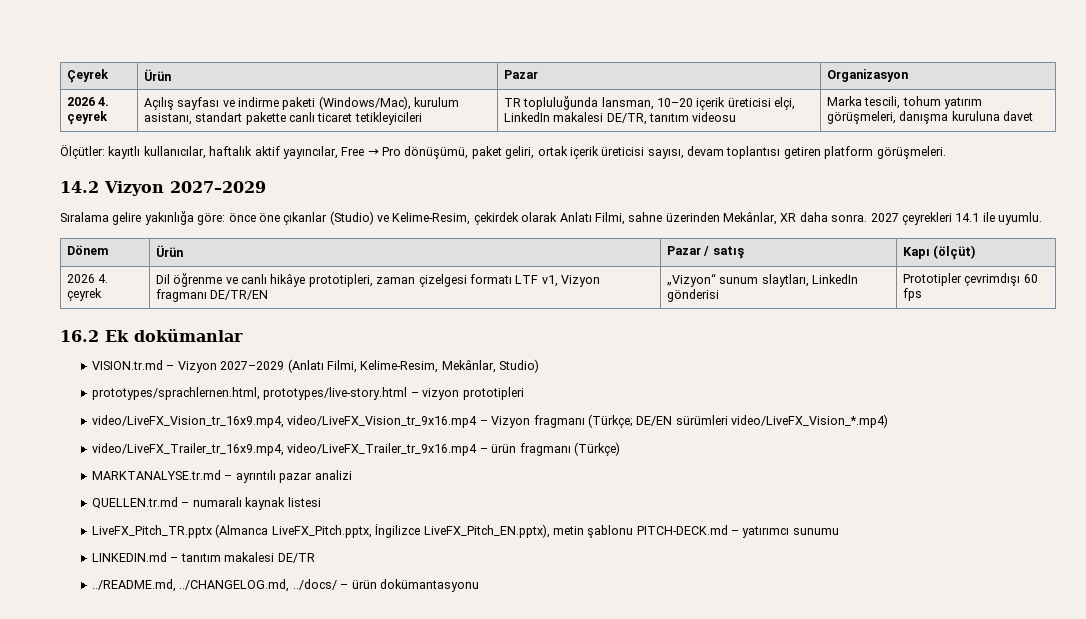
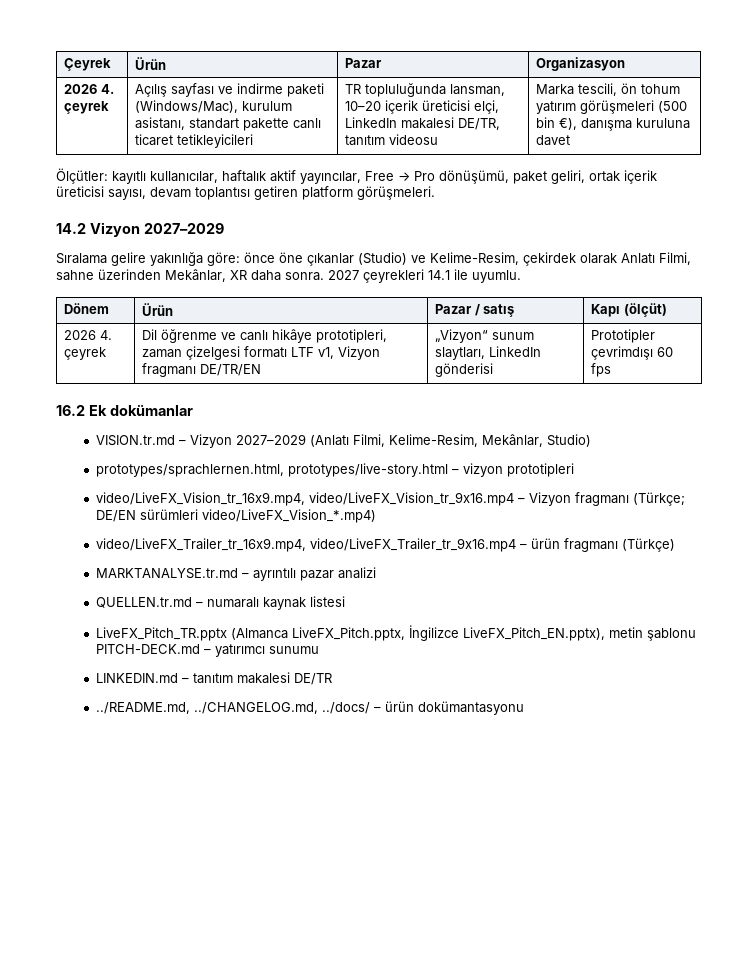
(901, 102) none -> [621,83,638,94] ön
[826,111,896,124] görüşmeleri, -> [580,100,688,114] [536,117,578,130] görüşmeleri (500 bin €),

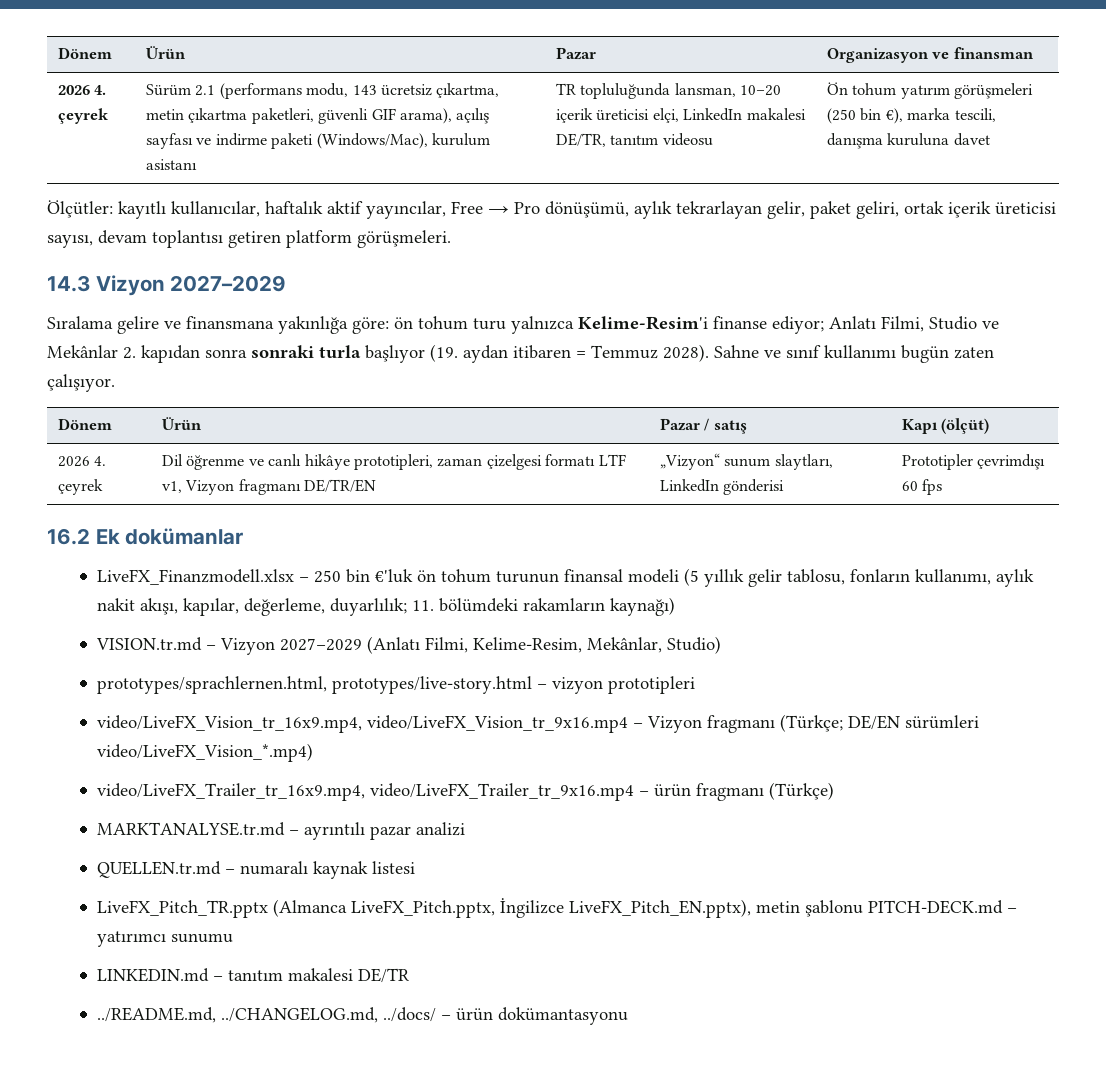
[64,58,112,71] Çeyrek -> [57,47,112,59] Dönem
[64,84,115,94] [64,101,110,114] [135,84,168,97] // 2026 4. çeyrek | Açılış -> [932,47,1034,59] [57,85,107,95] [57,108,108,124] [145,83,500,99] [145,108,490,124] ve finansman // 2026 4. çeyrek | Sürüm 2.1 (performans modu, 143 ücretsiz çıkartma, metin çıkartma paketleri, güvenli GIF arama), açılış
[135,117,322,131] [135,134,254,148] asistanı, standart pakette canlı ticaret tetikleyicileri -> [145,159,197,170] asistanı
[536,83,638,96] Marka tescili, ön -> [826,82,848,95] Ön
[658,101,688,113] (500 -> [826,108,856,124] (250
(578, 124) none -> [907,108,996,122] marka tescili,
(509, 177) none -> [634,201,805,219] aylık tekrarlayan gelir,
[56,223,86,234] 14.2 -> [47,275,90,292] 14.3
[150,252,691,266] [56,269,521,283] yakınlığa göre: önce öne çıkanlar (Studio) ve Kelime-Resim, çekirdek olarak Anlatı Filmi, sahne üzerinden Mekânlar, XR daha sonra. 2027 çeyrekleri 14.1 ile uyumlu. -> [164,316,999,334] [47,344,994,363] [47,374,115,392] ve finansmana yakınlığa göre: ön tohum turu yalnızca Kelime-Resim'i finanse ediyor; Anlatı Filmi, Studio ve Mekânlar 2. kapıdan sonra sonraki turla başlıyor (19. aydan itibaren = Temmuz 2028). Sahne ve sınıf kullanımı bugün zaten çalışıyor.
(193, 410) none -> [97,568,1035,587] [97,597,676,616] // LiveFX_Finanzmodell.xlsx – 250 bin €'luk ön tohum turunun finansal modeli (5 yıllık gelir tablosu, fonların kullanımı, aylık nakit akışı, kapılar, değerleme, duyarlılık; 11. bölümdeki rakamların kaynağı)

